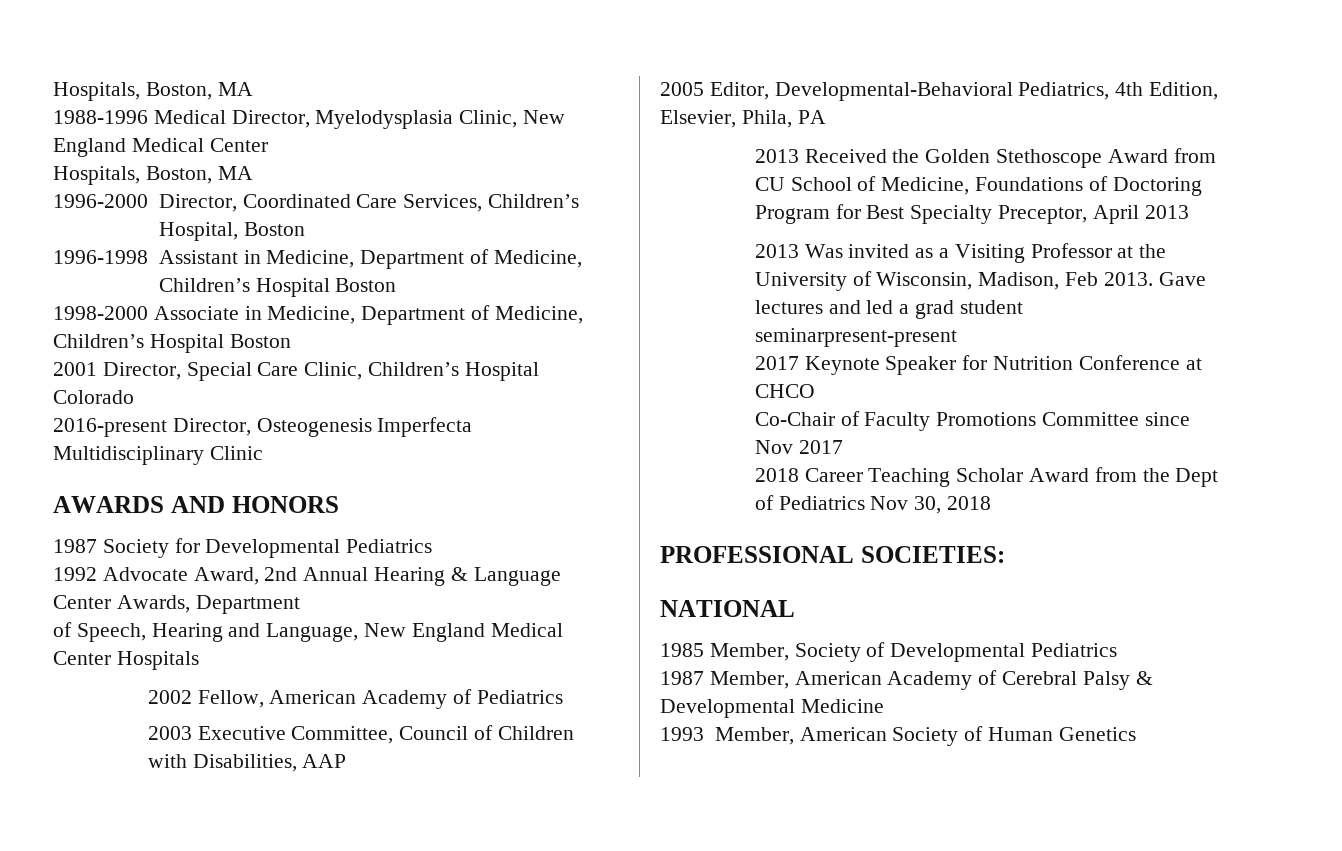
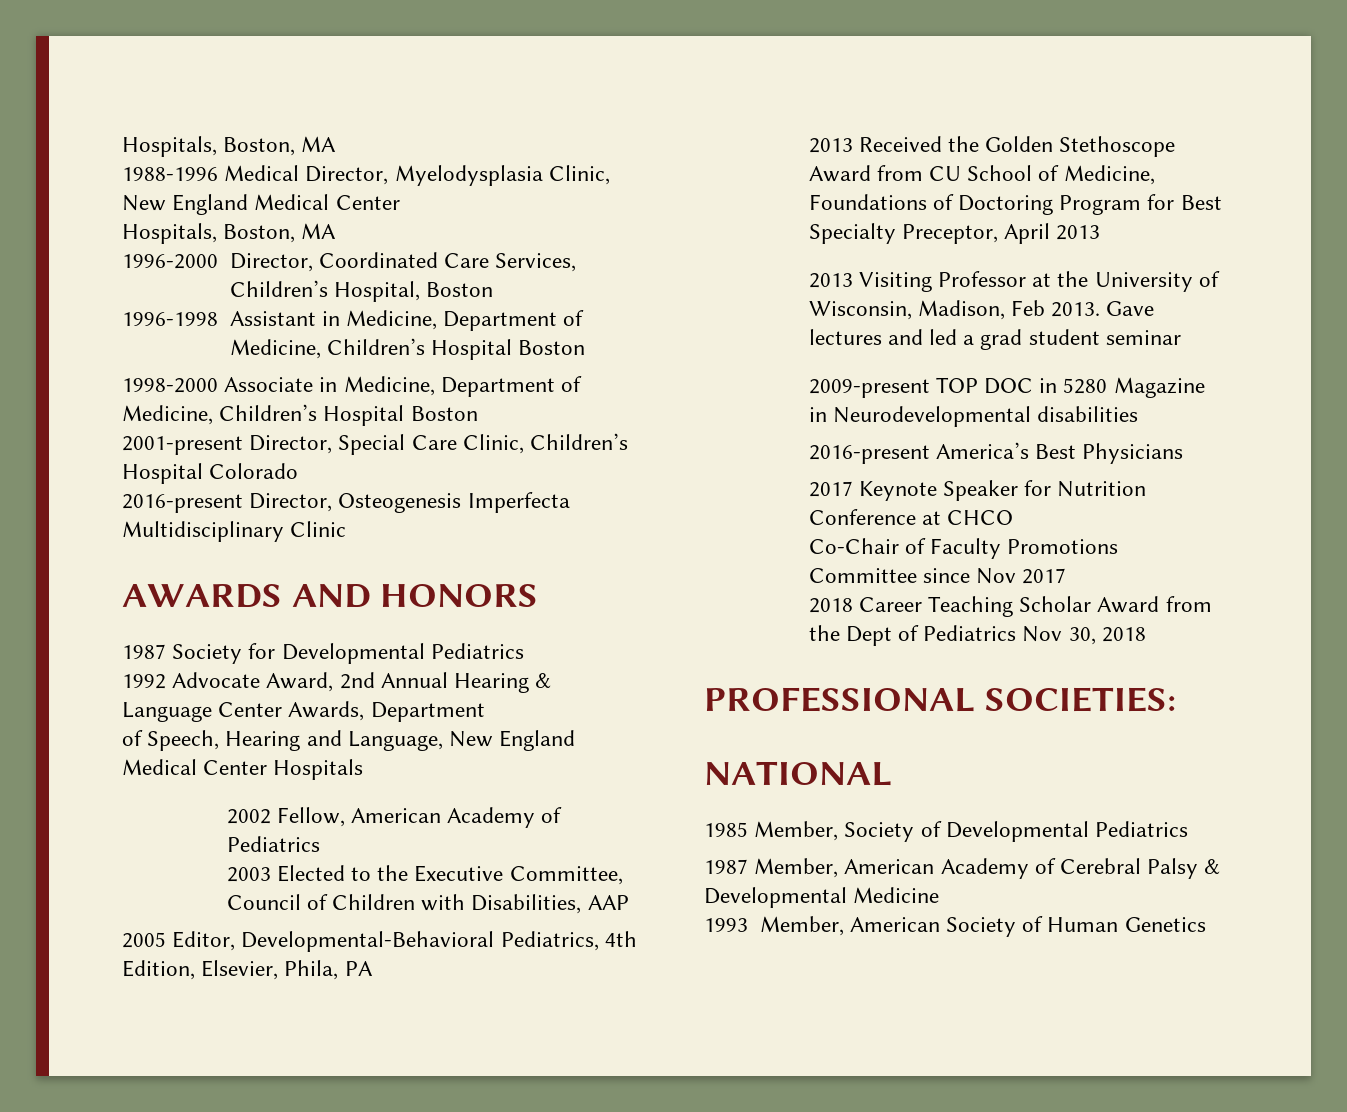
[53,362,97,376] 2001 -> [122,436,243,455] 2001-present
(192, 733) none -> [276,865,409,882] Elected to the
[804,244,949,258] Was invited as a -> (853, 280) none
[754,328,957,347] seminarpresent-present -> [1105,330,1181,345] [808,377,1205,398] [808,406,1138,427] [808,442,1184,464] seminar // 2009-present TOP DOC in 5280 Magazine in Neurodevelopmental disabilities // 2016-present America’s Best Physicians

